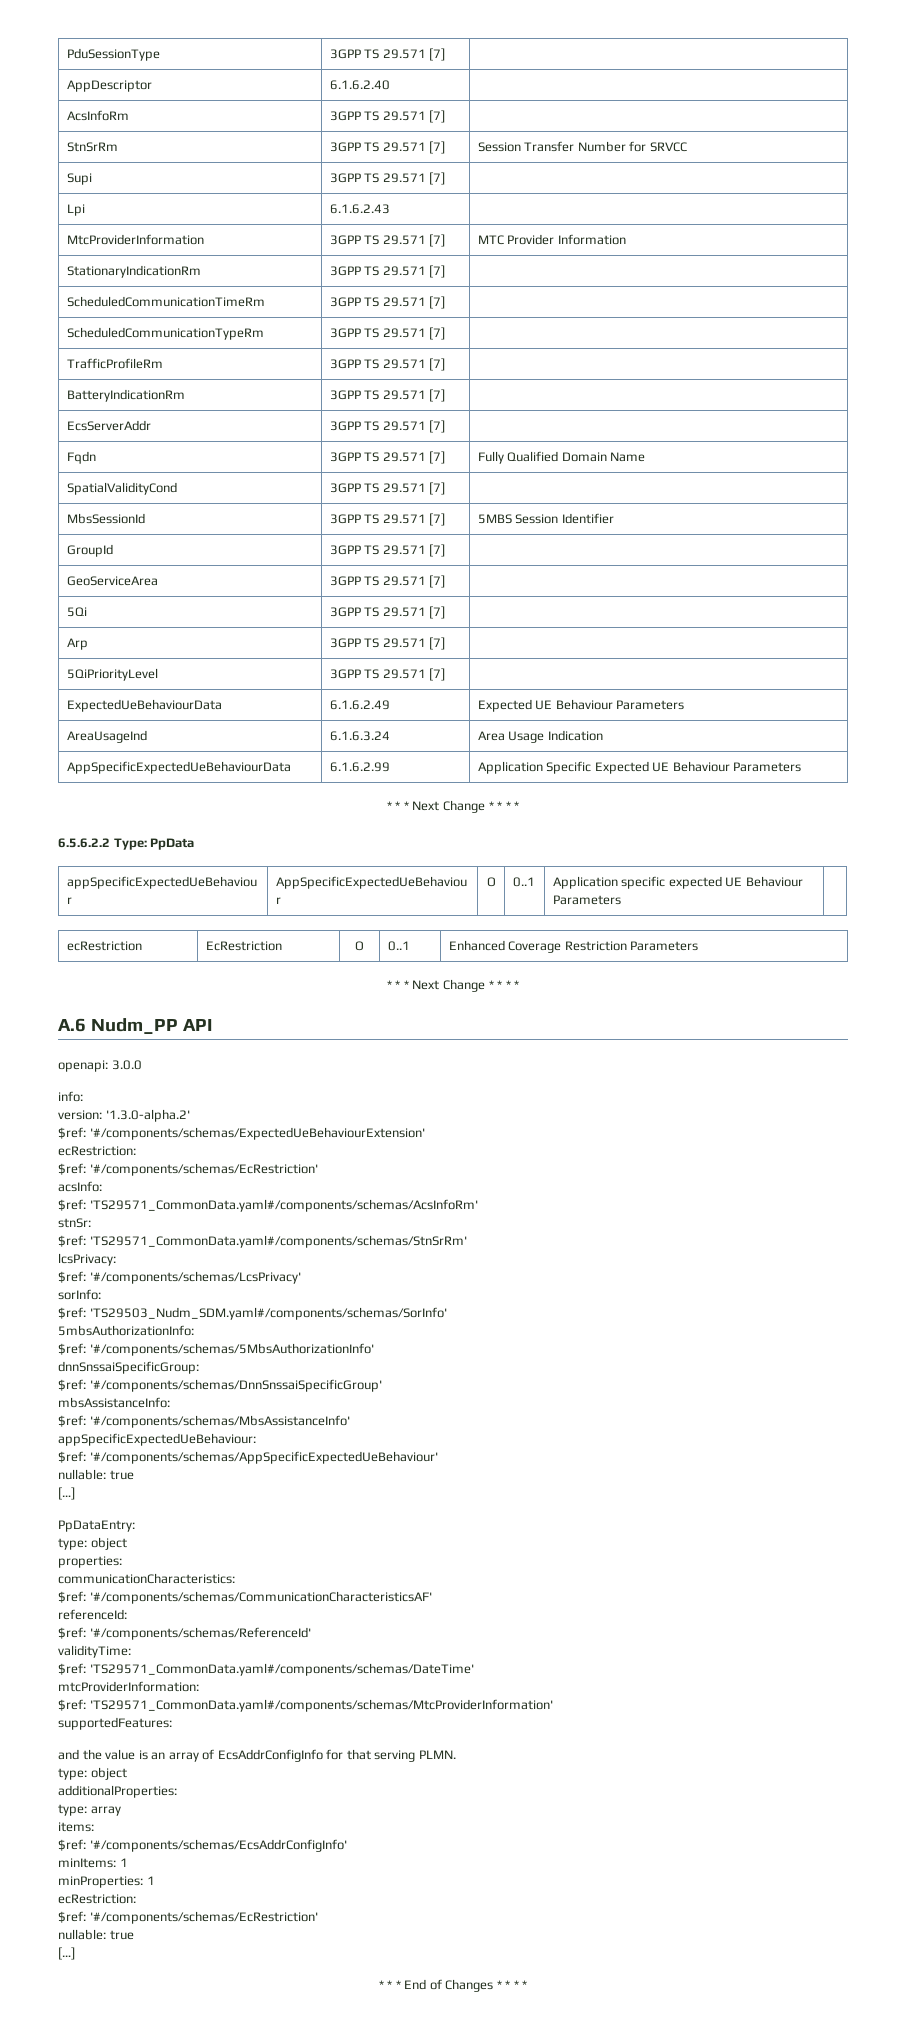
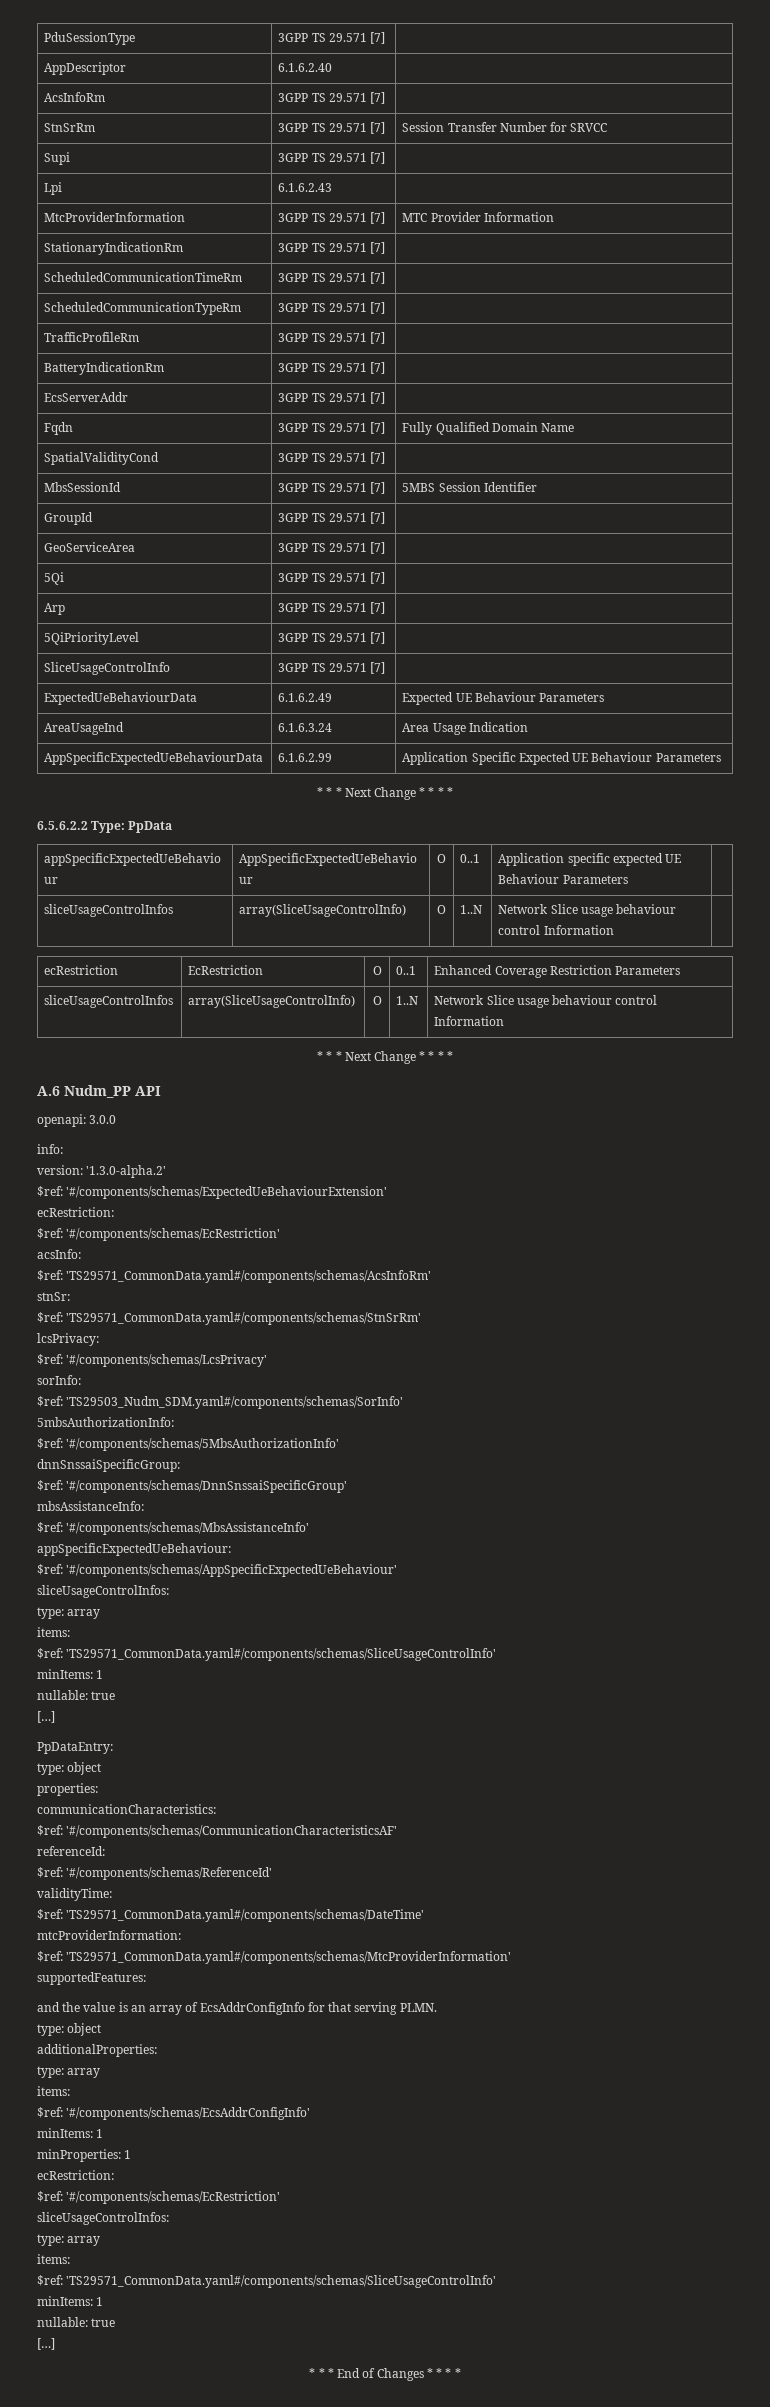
(446, 674) none -> [44,662,171,675] [278,662,386,674] // SliceUsageControlInfo | 3GPP TS 29.571 [7] |
(621, 900) none -> [44,904,174,917] [239,904,407,917] [437,905,446,914] [460,905,483,914] [498,904,677,917] [498,925,614,935] // sliceUsageControlInfos | array(SliceUsageControlInfo) | O | 1..N | Network Slice usage behaviour control Information |
(699, 946) none -> [44,995,174,1008] [188,995,356,1008] [372,996,382,1005] [396,996,419,1005] [434,995,658,1008] [434,1016,505,1026] // sliceUsageControlInfos | array(SliceUsageControlInfo) | O | 1..N | Network Slice usage behaviour control Information
(438, 1457) none -> [37,1585,169,1598] [37,1607,101,1619] [37,1627,70,1637] [37,1648,497,1661] [37,1669,104,1679] // sliceUsageControlInfos: // type: array // items: // $ref: 'TS29571_CommonData.yaml#/components/schemas/SliceUsageControlInfo' // minItems: 1
(318, 1917) none -> [37,2212,169,2225] [37,2234,101,2246] [37,2254,70,2264] [37,2275,497,2288] [37,2296,104,2306] // sliceUsageControlInfos: // type: array // items: // $ref: 'TS29571_CommonData.yaml#/components/schemas/SliceUsageControlInfo' // minItems: 1

